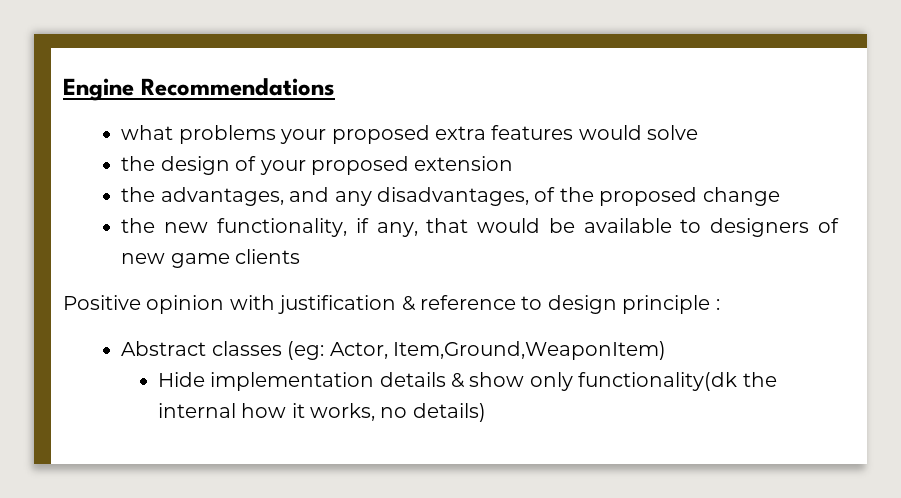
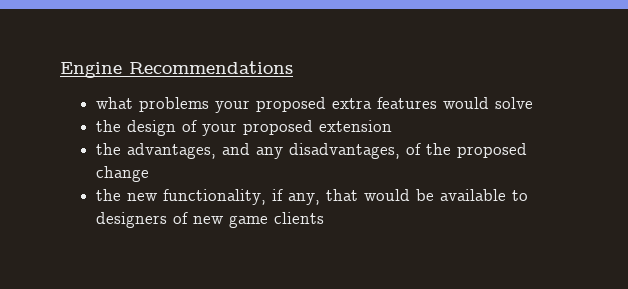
[63,295,720,314] [121,341,666,360] [157,372,777,391] [157,403,486,422] // Positive opinion with justification & reference to design principle : // Abstract classes (eg: Actor, Item,Ground,WeaponItem) // Hide implementation details & show only functionality(dk the internal how it works, no details) -> (325, 218) none

